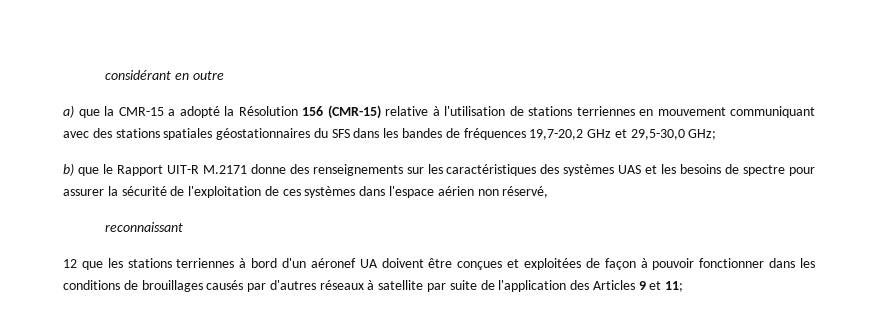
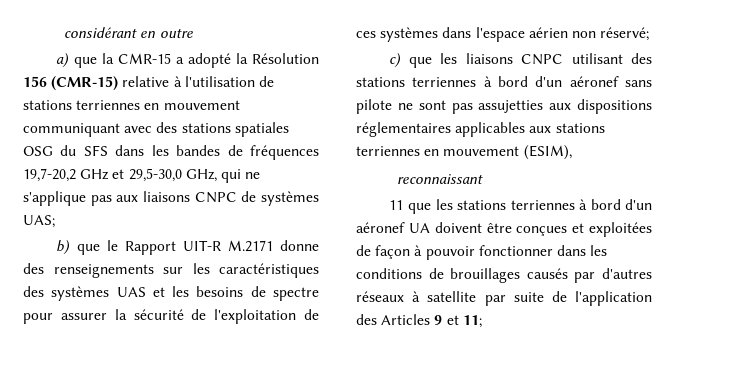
[216,128,311,140] géostationnaires -> [23,146,53,156] OSG
[688,129,717,140] GHz; -> [185,169,261,183] [23,191,319,206] [23,215,55,228] GHz, qui ne s'applique pas aux liaisons CNPC de systèmes UAS;
[502,186,549,198] réservé, -> [600,27,650,41] [389,53,652,68] [356,76,652,87] [356,99,652,114] [356,122,605,137] [356,145,572,160] réservé; // c) que les liaisons CNPC utilisant des stations terriennes à bord d'un aéronef sans pilote ne sont pas assujetties aux dispositions réglementaires applicables aux stations terriennes en mouvement (ESIM),
[63,259,77,268] 12 -> [389,200,404,210] 11

